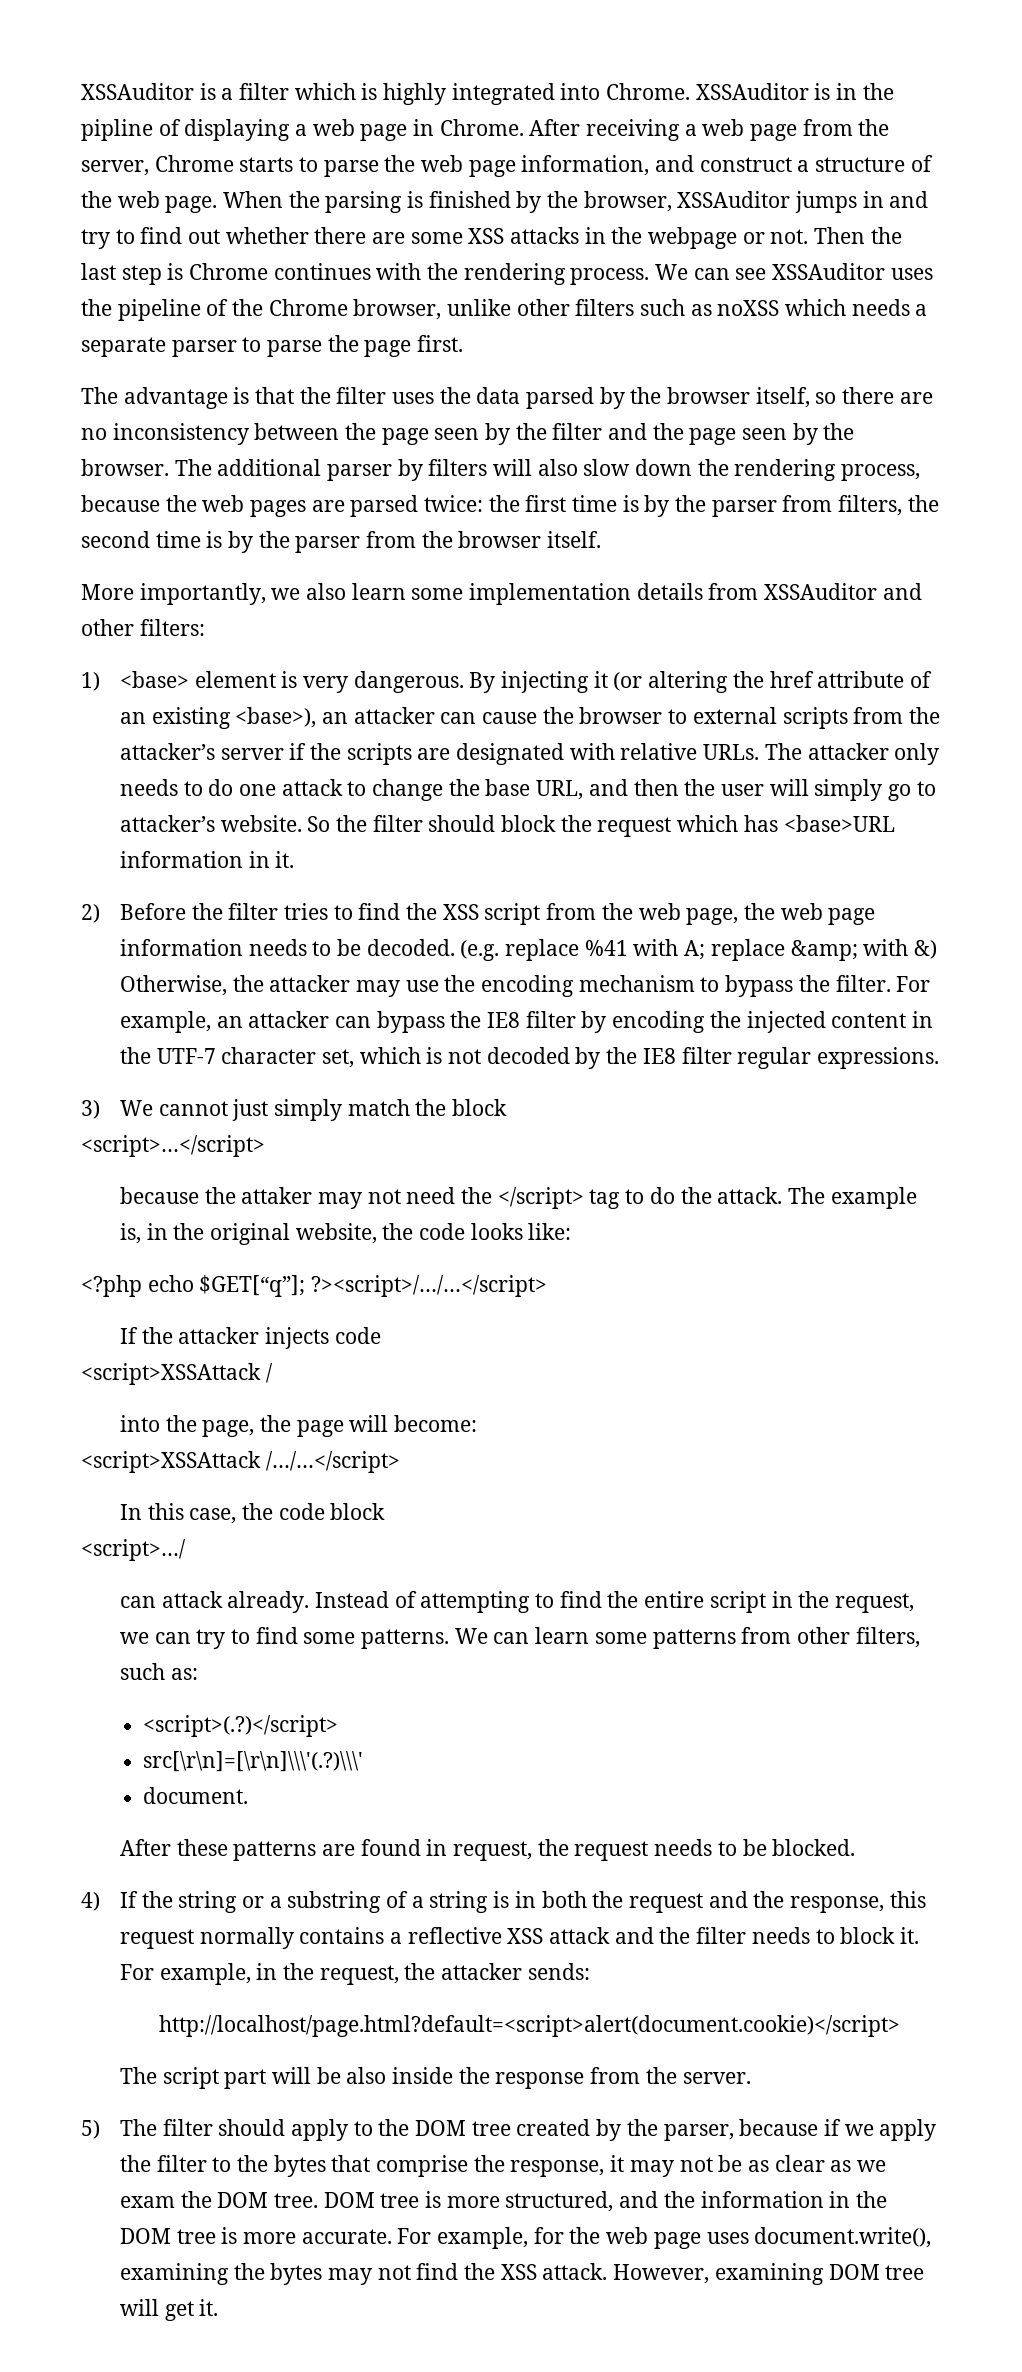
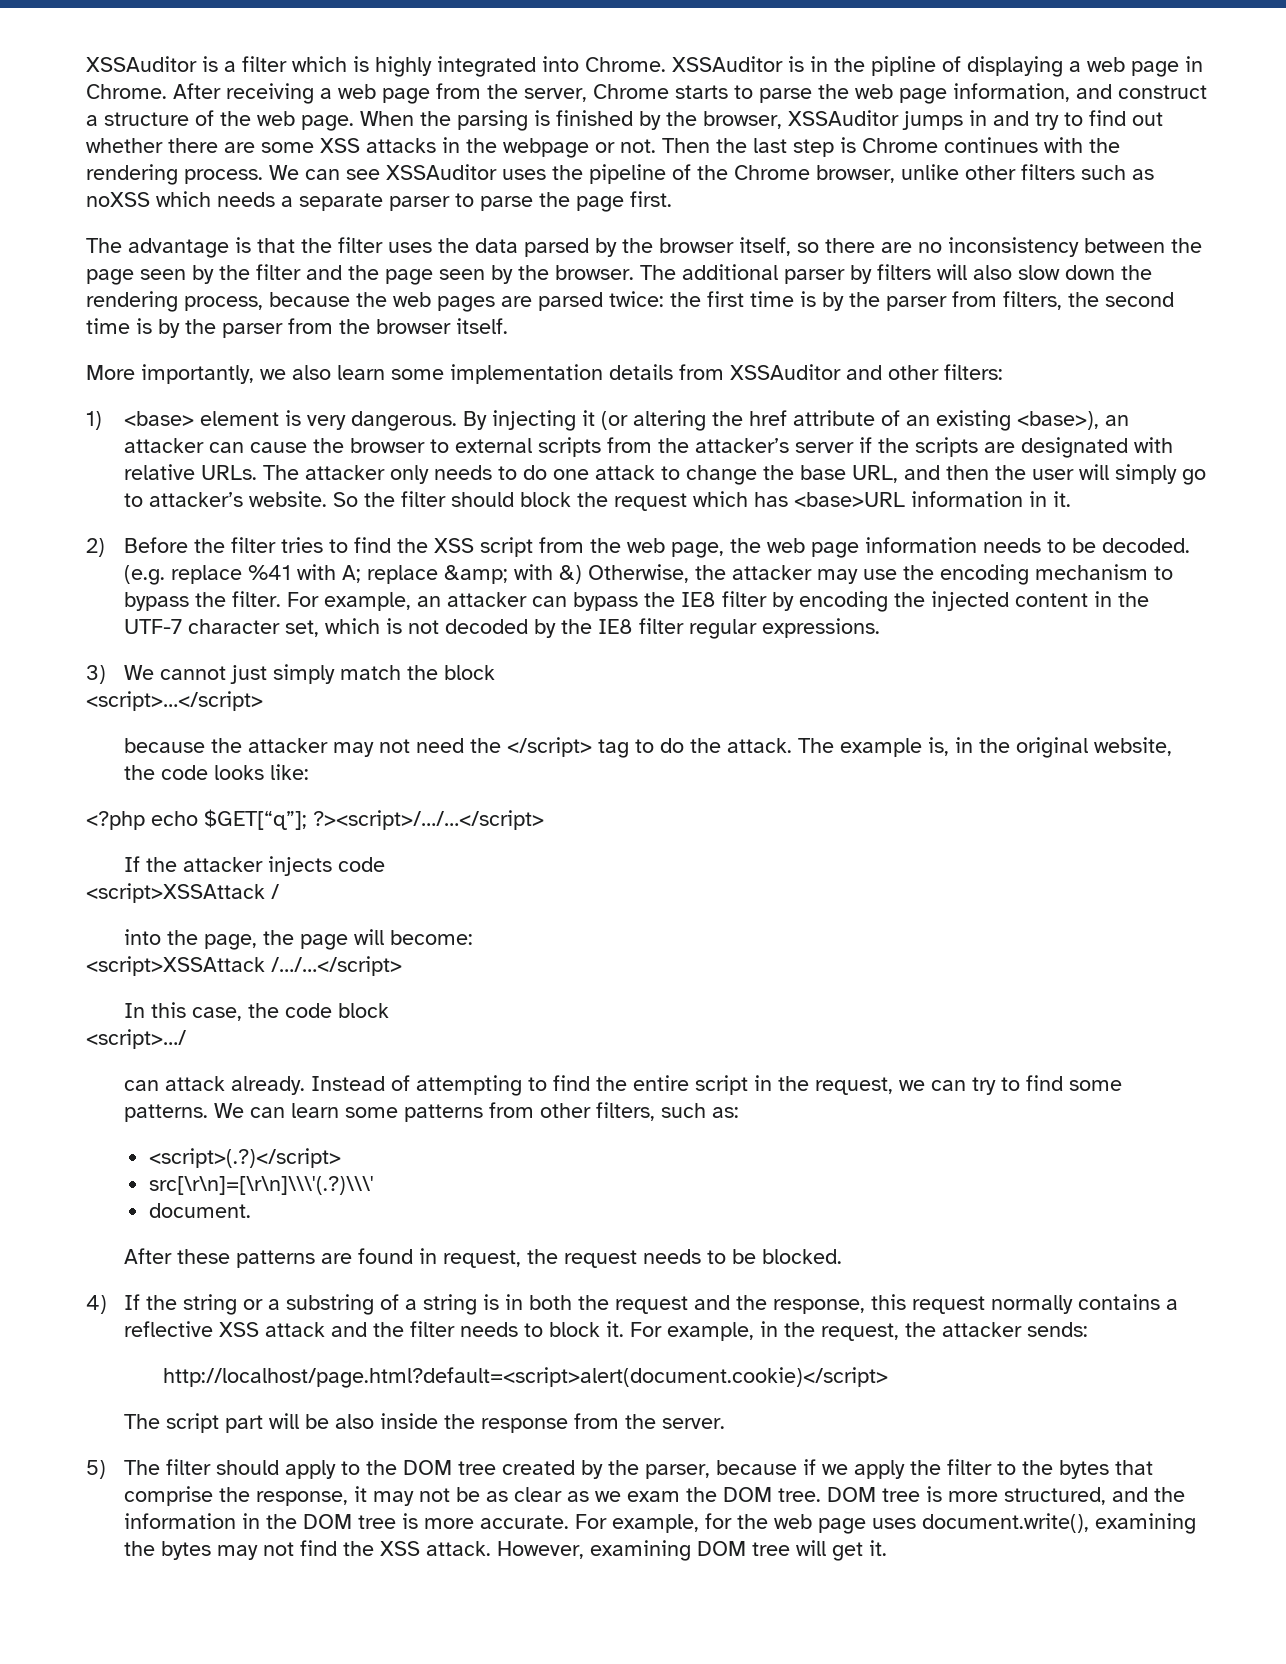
[241,1187,313,1204] attaker -> [248,738,329,753] attacker

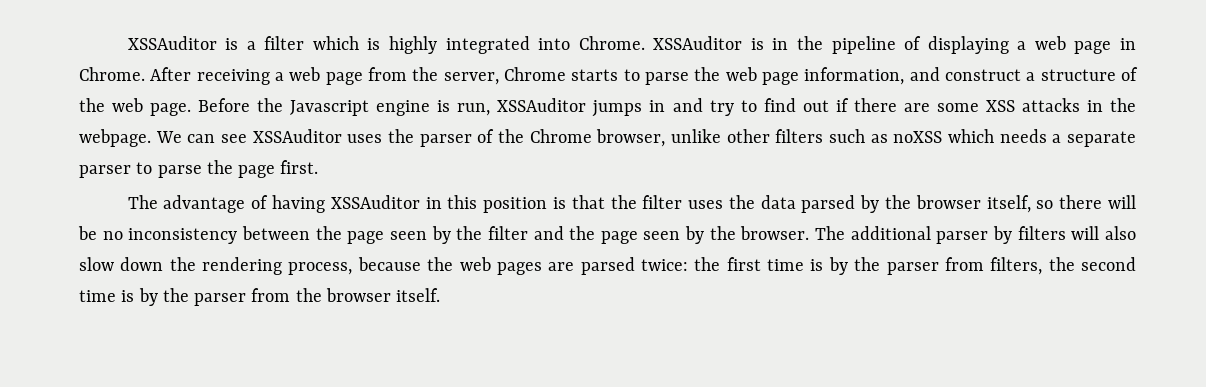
[871,56,936,76] pipline -> [831,36,896,54] pipeline
[360,110,782,131] When the parsing is finished by the browser, -> [198,98,491,116] Before the Javascript engine is run,
[86,138,163,153] whether -> [835,98,849,112] if
[503,137,1120,158] [86,164,263,185] webpage or not. Then the last step is Chrome continues with the rendering process. -> [79,129,151,147] webpage.
[589,164,666,184] pipeline -> [419,134,472,147] parser
(229, 248) none -> [251,195,548,213] of having XSSAuditor in this position
[881,242,912,253] are -> [1108,195,1137,209] [78,226,97,240] will be
[86,364,1003,384] [86,410,1130,431] [124,437,1174,458] [124,464,1207,485] [124,491,1072,511] [86,537,1191,558] [124,564,1174,585] [124,591,1150,612] [124,618,881,639] [86,664,496,684] [86,691,263,711] [124,737,1173,758] [124,764,310,780] [86,809,544,830] [124,856,386,876] [86,883,279,903] [124,929,474,950] [86,956,402,976] [124,1002,390,1021] [86,1029,186,1049] [124,1075,1123,1096] [124,1102,740,1122] [148,1148,341,1168] [148,1176,374,1195] [148,1203,251,1218] [124,1248,843,1268] [86,1294,1179,1315] [124,1321,1089,1341] [162,1367,888,1388] [124,1413,726,1433] [86,1459,1154,1479] [124,1486,1186,1506] [124,1513,1197,1534] [124,1540,888,1561] // More importantly, we also learn some implementation details from XSSAuditor and other filters: // 1) <base> element is very dangerous. By injecting it (or altering the href attribute of an existing <base>), an attacker can cause the browser to external scripts from the attacker’s server if the scripts are designated with relative URLs. The attacker only needs to do one attack to change the base URL, and then the user will simply go to attacker’s website. So the filter should block the request which has <base>URL information in it. // 2) Before the filter tries to find the XSS script from the web page, the web page information needs to be decoded. (e.g. replace %41 with A; replace &amp; with &) Otherwise, the attacker may use the encoding mechanism to bypass the filter. For example, an attacker can bypass the IE8 filter by encoding the injected content in the UTF-7 character set, which is not decoded by the IE8 filter regular expressions. // 3) We cannot just simply match the block // <script>…</script> // because the attacker may not need the </script> tag to do the attack. The example is, in the original website, the code looks like: // <?php echo $GET[“q”]; ?><script>/…/…</script> // If the attacker injects code // <script>XSSAttack / // into the page, the page will become: // <script>XSSAttack /…/…</script> // In this case, the code block // <script>…/ // can attack already. Instead of attempting to find the entire script in the request, we can try to find some patterns. We can learn some patterns from other filters, such as: // <script>(.?)</script> // src[\r\n]=[\r\n]\\\'(.?)\\\' // document. // After these patterns are found in request, the request needs to be blocked. // 4) If the string or a substring of a string is in both the request and the response, this request normally contains a reflective XSS attack and the filter needs to block it. For example, in the request, the attacker sends: // http://localhost/page.html?default=<script>alert(document.cookie)</script> // The script part will be also inside the response from the server. // 5) The filter should apply to the DOM tree created by the parser, because if we apply the filter to the bytes that comprise the response, it may not be as clear as we exam the DOM tree. DOM tree is more structured, and the information in the DOM tree is more accurate. For example, for the web page uses document.write(), examining the bytes may not find the XSS attack. However, examining DOM tree will get it. -> (441, 295) none

